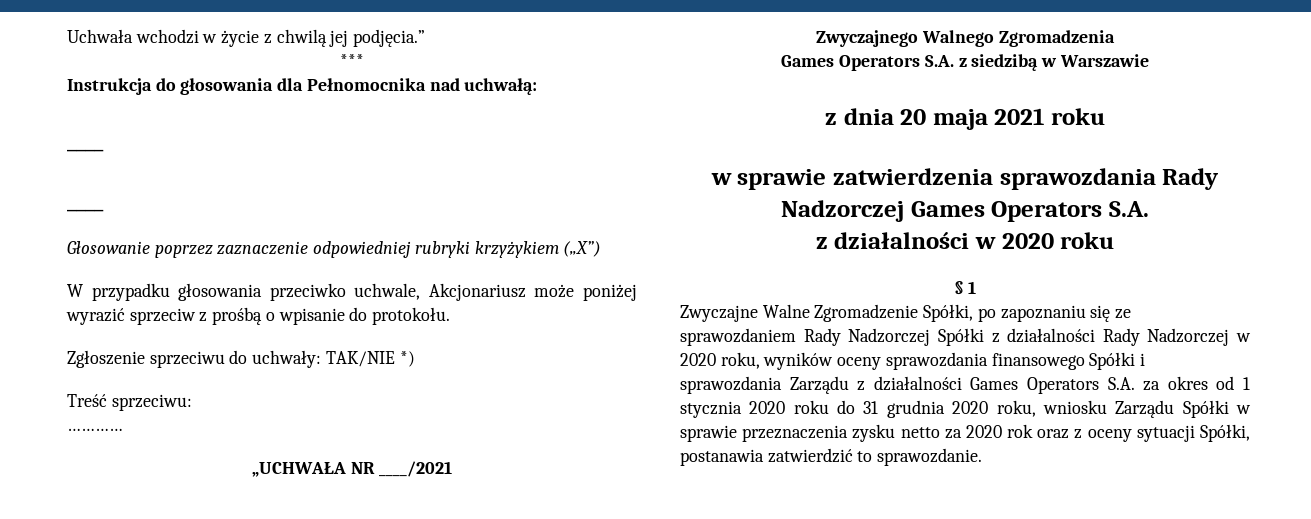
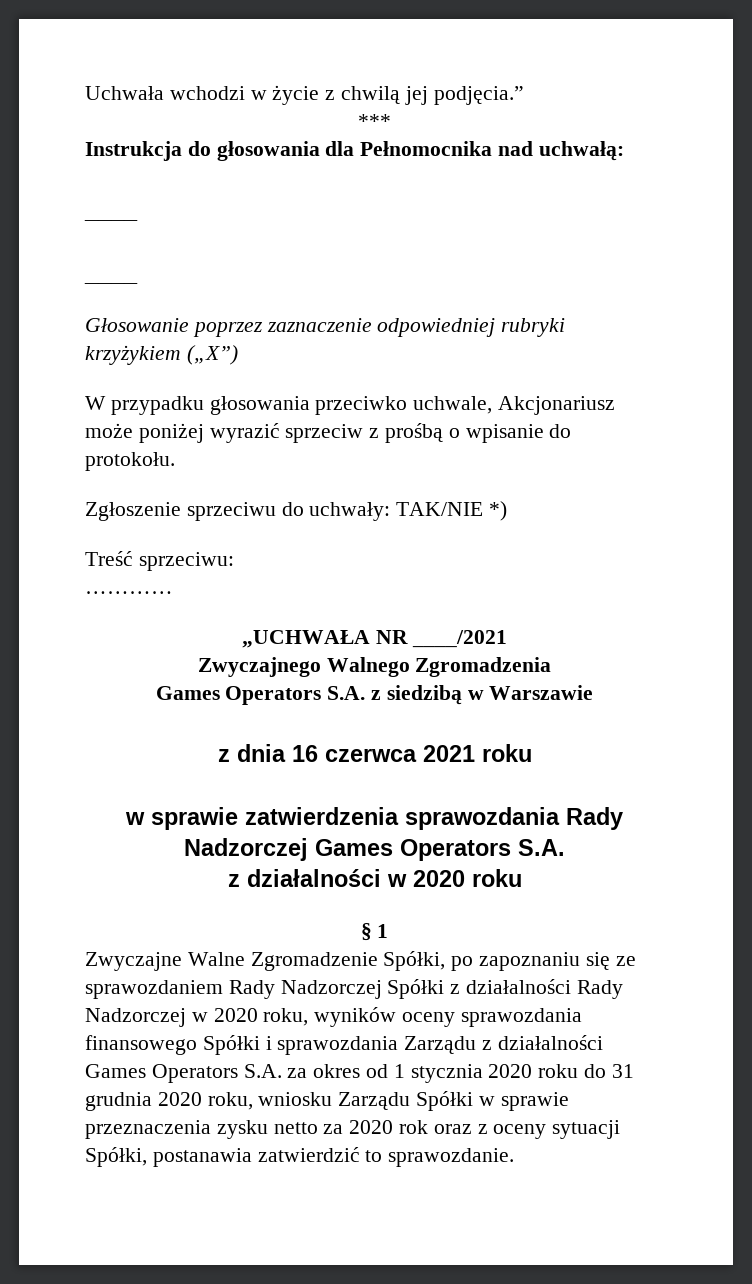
[900,109,988,130] 20 maja -> [291,745,417,762] 16 czerwca

